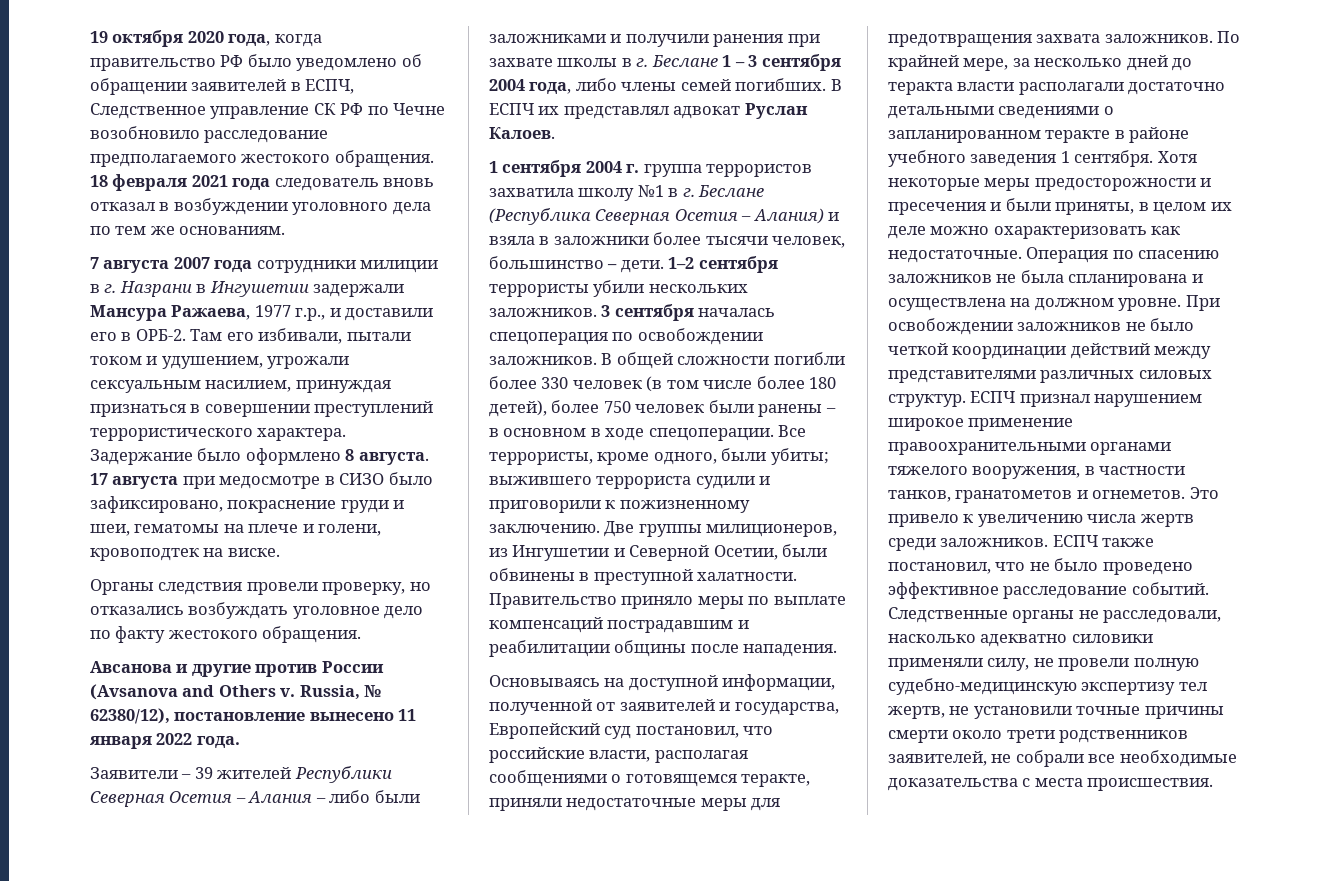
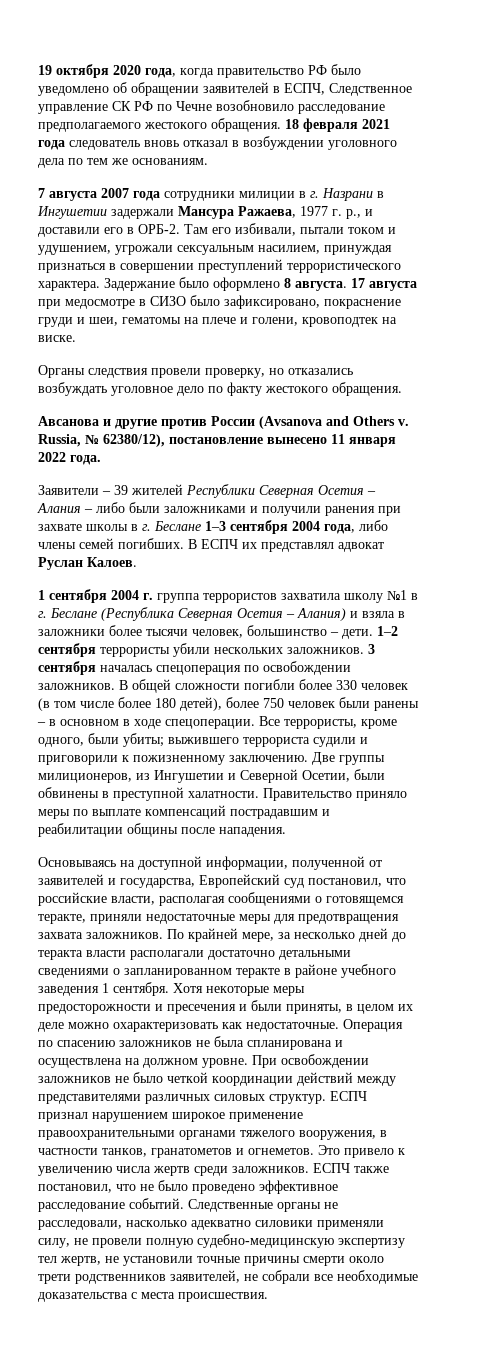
[295,308,326,321] г.р., -> [332,209,361,219] г. р.,
[722,55,758,67] 1 – 3 -> [205,521,226,531] 1–3

